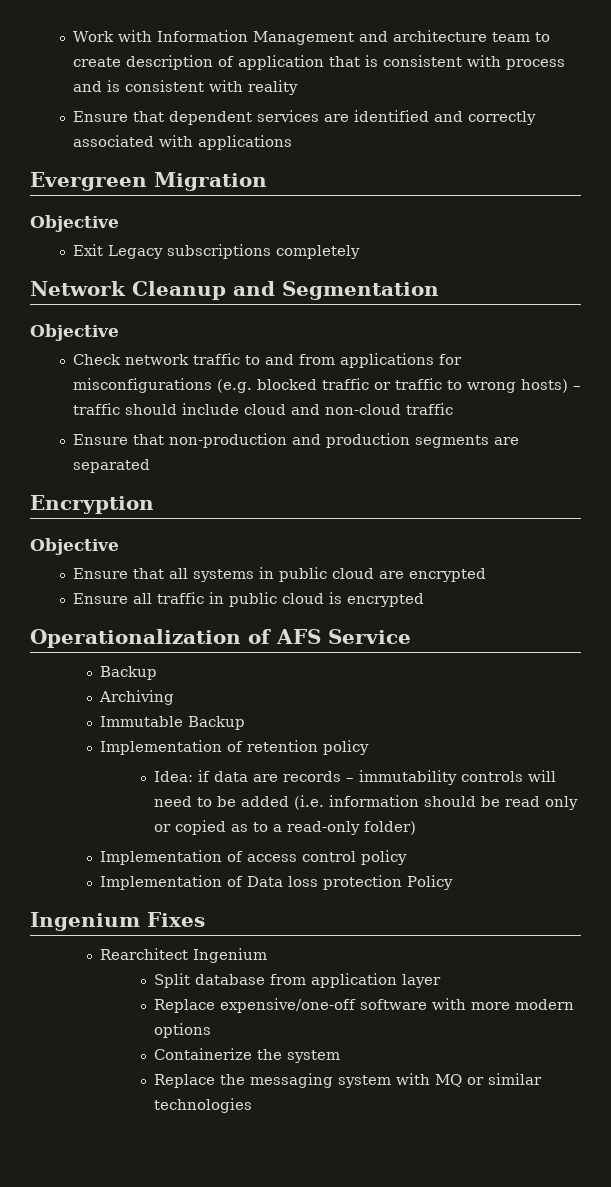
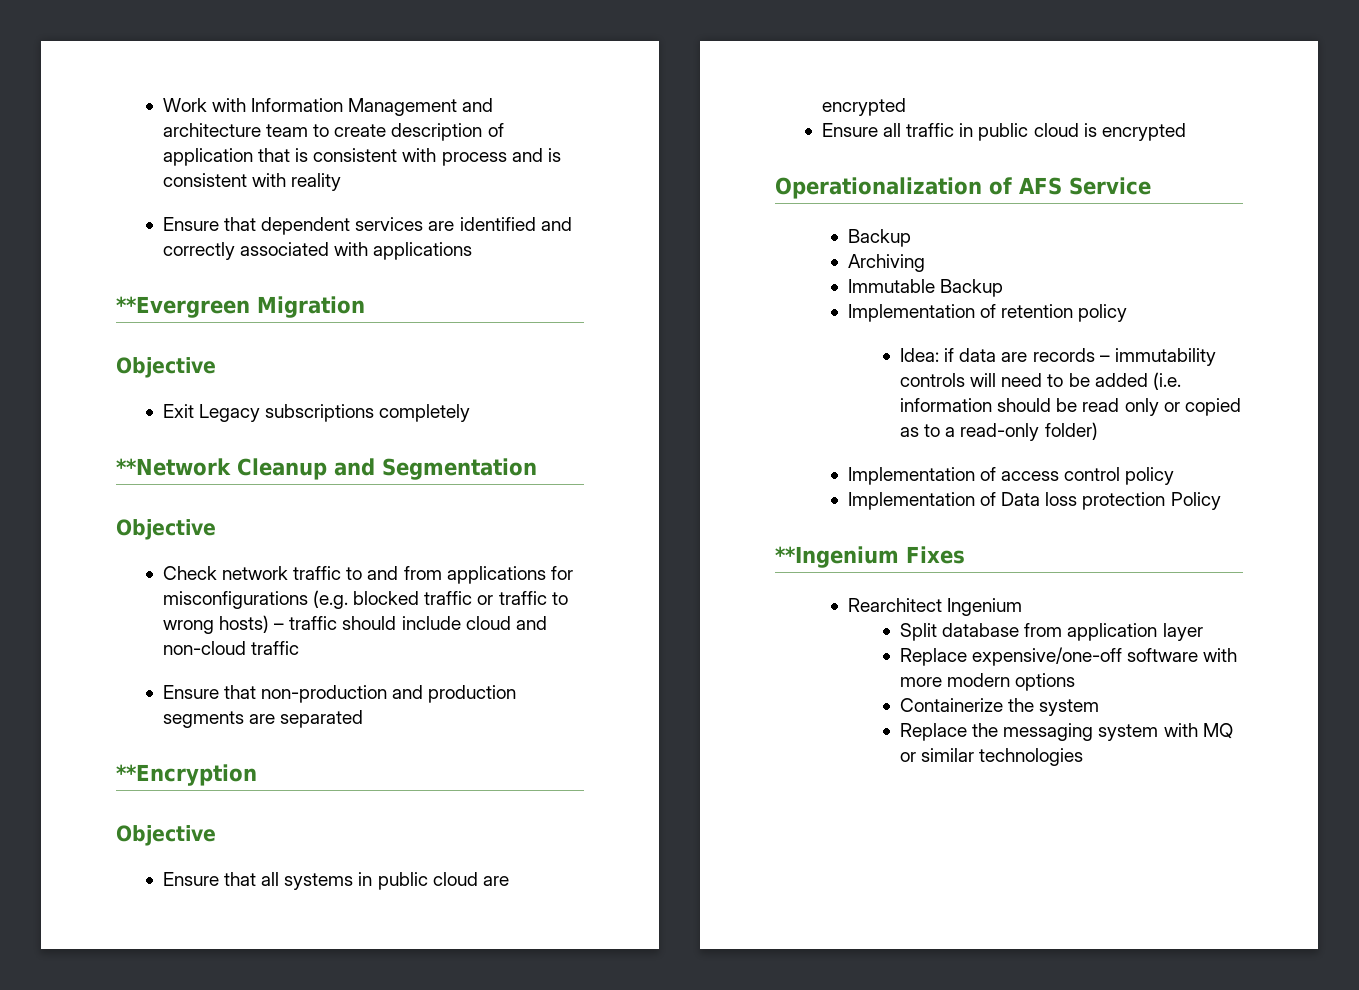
[30,172,147,191] Evergreen -> [116,296,250,318] **Evergreen
[30,281,126,296] Network -> [116,458,231,476] **Network
[30,495,154,514] Encryption -> [116,764,257,786] **Encryption
[30,912,140,931] Ingenium -> [775,546,899,568] **Ingenium

